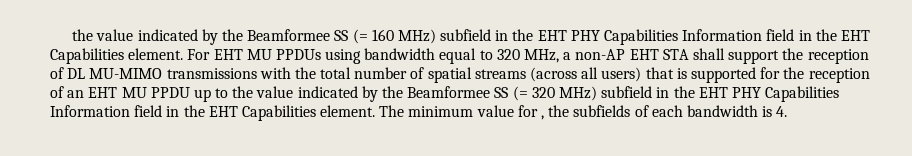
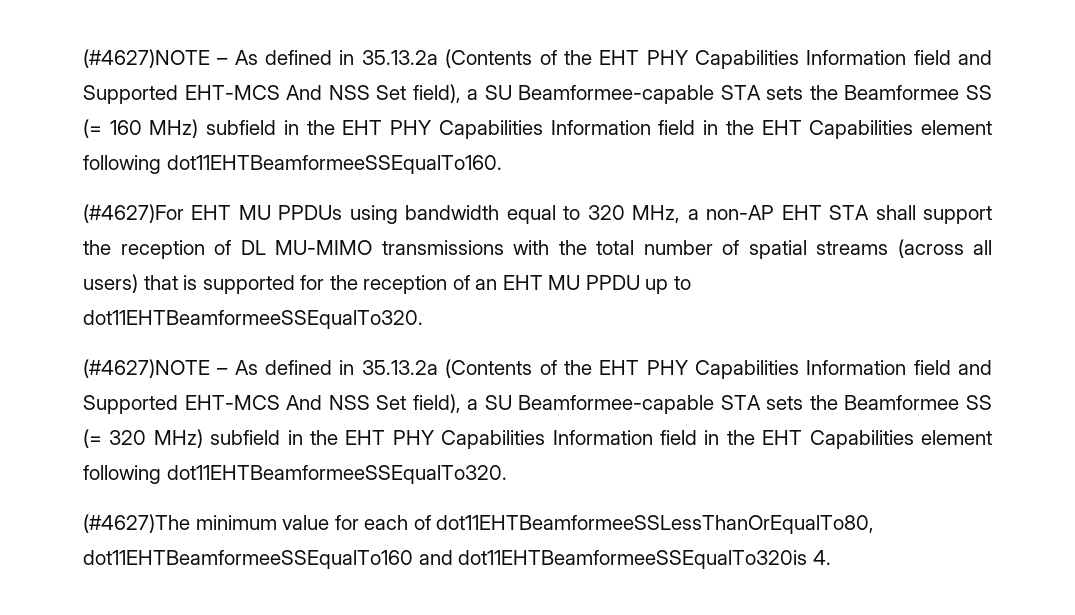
[72,29,218,45] the value indicated by -> [83,49,993,69] [83,84,804,104] (#4627)NOTE – As defined in 35.13.2a (Contents of the EHT PHY Capabilities Information field and Supported EHT-MCS And NSS Set field), a SU Beamformee-capable STA sets
[128,48,211,60] element. For -> [921,120,993,135] [83,155,502,174] [83,204,184,223] element following dot11EHTBeamformeeSSEqualTo160. // (#4627)For
[232,86,378,102] the value indicated by -> [83,310,423,329] [83,359,993,379] [83,394,804,414] dot11EHTBeamformeeSSEqualTo320. // (#4627)NOTE – As defined in 35.13.2a (Contents of the EHT PHY Capabilities Information field and Supported EHT-MCS And NSS Set field), a SU Beamformee-capable STA sets
[320,105,773,120] element. The minimum value for , the subfields of each bandwidth is -> [920,430,992,445] [83,465,507,484] [83,514,875,534] [83,550,808,569] element following dot11EHTBeamformeeSSEqualTo320. // (#4627)The minimum value for each of dot11EHTBeamformeeSSLessThanOrEqualTo80, dot11EHTBeamformeeSSEqualTo160 and dot11EHTBeamformeeSSEqualTo320is

